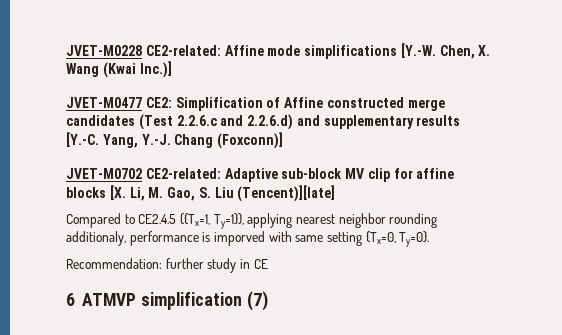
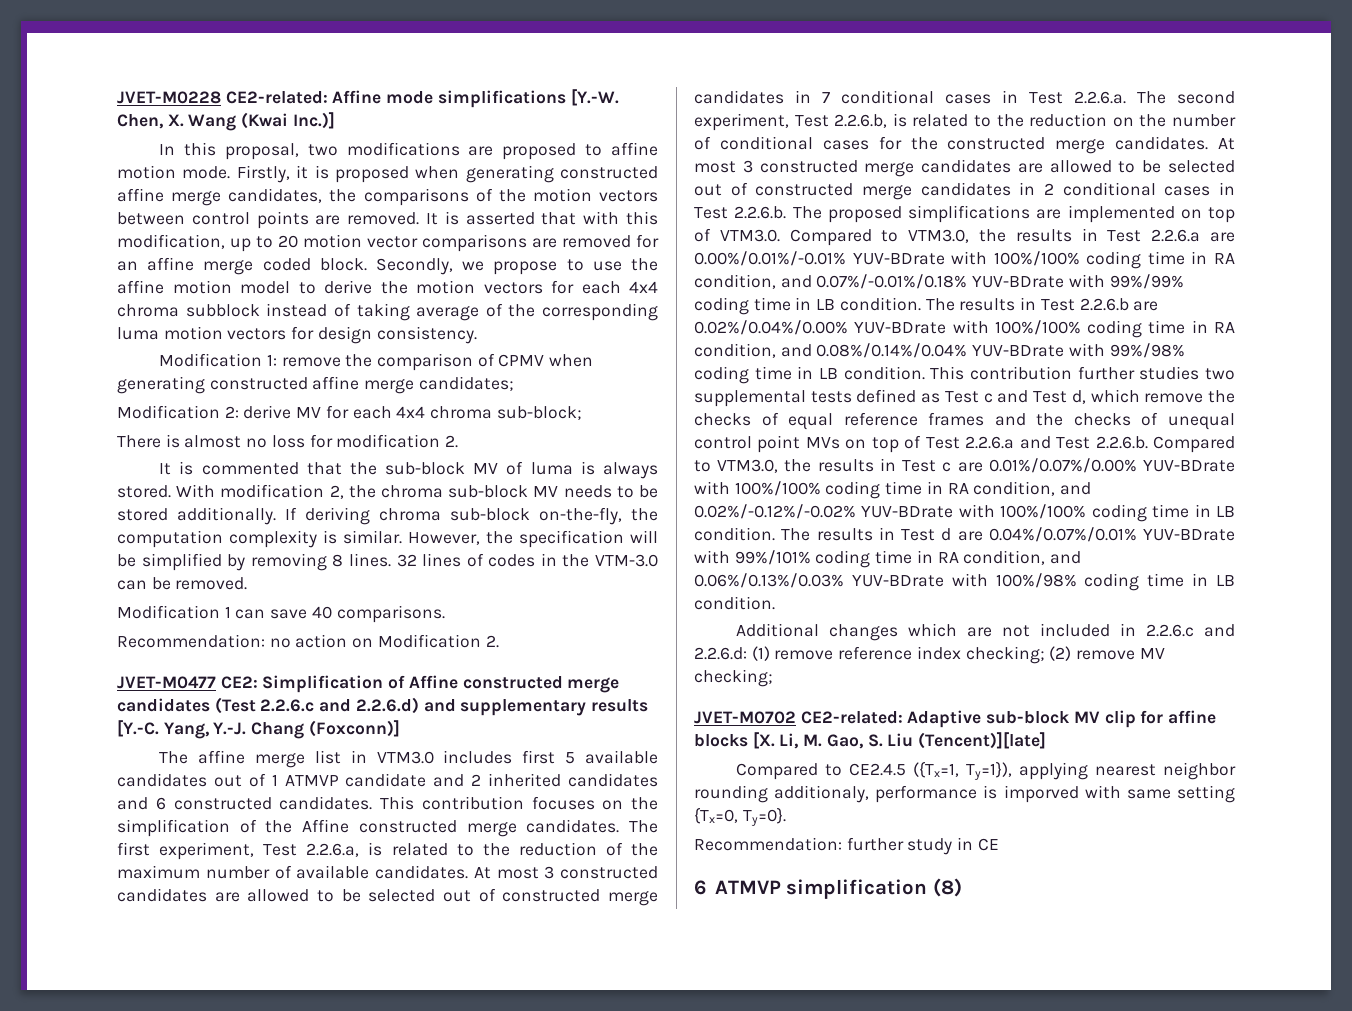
(172, 69) none -> [159,142,658,160] [117,165,658,183] [117,188,658,206] [117,211,659,229] [117,234,659,252] [117,257,658,275] [117,280,658,294] [117,303,658,321] [117,326,477,344] [159,353,594,371] [117,376,514,394] [117,405,582,420] [117,434,459,448] [159,461,658,479] [117,484,658,499] [117,507,658,525] [117,530,658,548] [117,553,658,571] [117,577,248,590] [117,605,445,623] [117,634,499,648] // In this proposal, two modifications are proposed to affine motion mode. Firstly, it is proposed when generating constructed affine merge candidates, the comparisons of the motion vectors between control points are removed. It is asserted that with this modification, up to 20 motion vector comparisons are removed for an affine merge coded block. Secondly, we propose to use the affine motion model to derive the motion vectors for each 4x4 chroma subblock instead of taking average of the corresponding luma motion vectors for design consistency. // Modification 1: remove the comparison of CPMV when generating constructed affine merge candidates; // Modification 2: derive MV for each 4x4 chroma sub-block; // There is almost no loss for modification 2. // It is commented that the sub-block MV of luma is always stored. With modification 2, the chroma sub-block MV needs to be stored additionally. If deriving chroma sub-block on-the-fly, the computation complexity is similar. However, the specification will be simplified by removing 8 lines. 32 lines of codes in the VTM-3.0 can be removed. // Modification 1 can save 40 comparisons. // Recommendation: no action on Modification 2.
(284, 140) none -> [159,750,658,768] [117,773,659,787] [117,796,658,810] [117,819,658,837] [117,842,659,860] [117,865,658,879] [117,888,658,906] [694,90,1235,104] [694,113,1236,131] [694,136,1235,154] [694,159,1235,177] [694,182,1235,200] [694,205,1235,223] [694,228,1235,246] [694,251,1235,269] [694,274,1184,289] [694,297,1159,315] [694,320,1235,338] [694,343,1185,358] [694,366,1235,384] [694,389,1235,407] [694,412,1235,430] [694,435,1235,453] [694,458,1235,473] [694,481,1092,499] [694,504,1235,522] [694,527,1235,542] [694,550,1082,568] [694,573,1235,591] [694,596,775,610] [736,623,1235,641] [694,646,1165,664] [694,669,773,687] // The affine merge list in VTM3.0 includes first 5 available candidates out of 1 ATMVP candidate and 2 inherited candidates and 6 constructed candidates. This contribution focuses on the simplification of the Affine constructed merge candidates. The first experiment, Test 2.2.6.a, is related to the reduction of the maximum number of available candidates. At most 3 constructed candidates are allowed to be selected out of constructed merge candidates in 7 conditional cases in Test 2.2.6.a. The second experiment, Test 2.2.6.b, is related to the reduction on the number of conditional cases for the constructed merge candidates. At most 3 constructed merge candidates are allowed to be selected out of constructed merge candidates in 2 conditional cases in Test 2.2.6.b. The proposed simplifications are implemented on top of VTM3.0. Compared to VTM3.0, the results in Test 2.2.6.a are 0.00%/0.01%/-0.01% YUV-BDrate with 100%/100% coding time in RA condition, and 0.07%/-0.01%/0.18% YUV-BDrate with 99%/99% coding time in LB condition. The results in Test 2.2.6.b are 0.02%/0.04%/0.00% YUV-BDrate with 100%/100% coding time in RA condition, and 0.08%/0.14%/0.04% YUV-BDrate with 99%/98% coding time in LB condition. This contribution further studies two supplemental tests defined as Test c and Test d, which remove the checks of equal reference frames and the checks of unequal control point MVs on top of Test 2.2.6.a and Test 2.2.6.b. Compared to VTM3.0, the results in Test c are 0.01%/0.07%/0.00% YUV-BDrate with 100%/100% coding time in RA condition, and 0.02%/-0.12%/-0.02% YUV-BDrate with 100%/100% coding time in LB condition. The results in Test d are 0.04%/0.07%/0.01% YUV-BDrate with 99%/101% coding time in RA condition, and 0.06%/0.13%/0.03% YUV-BDrate with 100%/98% coding time in LB condition. // Additional changes which are not included in 2.2.6.c and 2.2.6.d: (1) remove reference index checking; (2) remove MV checking;
[246,291,268,311] (7) -> [932,878,962,897] (8)

